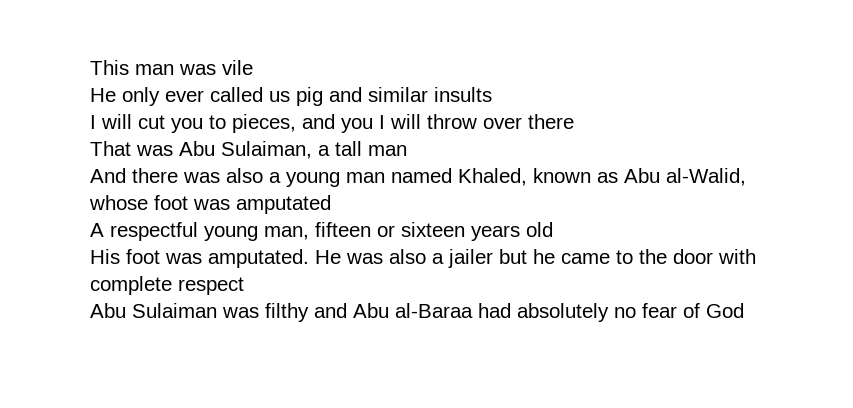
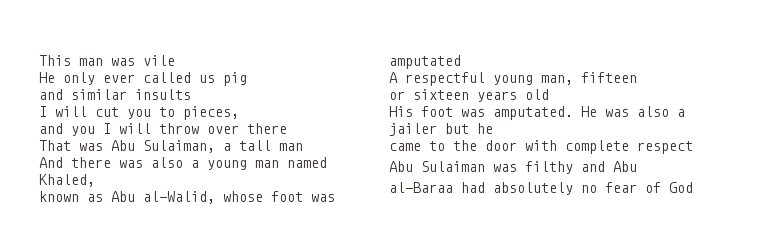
(323, 96) none -> (247, 79) //
(296, 123) none -> (239, 113) //
(527, 177) none -> (95, 180) //
(371, 229) none -> (637, 77) //
(555, 256) none -> (493, 128) //
(389, 310) none -> (637, 166) //

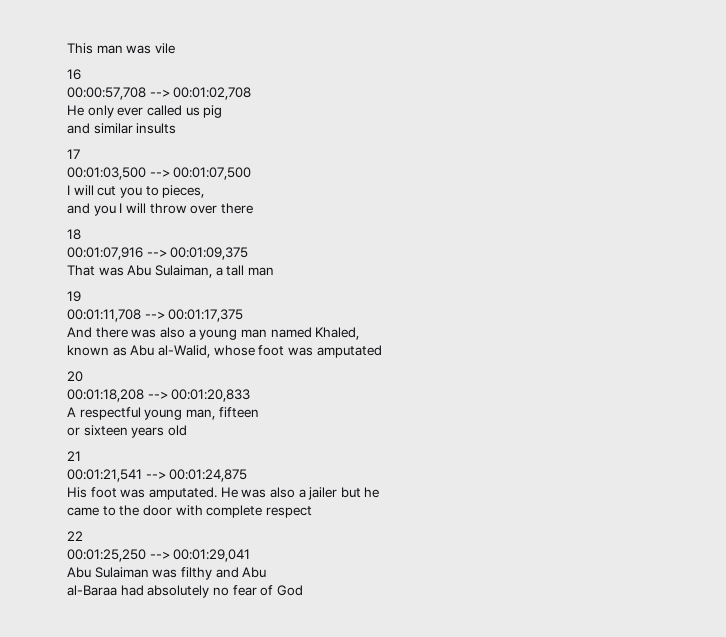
(175, 60) none -> [67,69,81,80] [67,87,252,100] // 16 // 00:00:57,708 --> 00:01:02,708
(191, 94) none -> [67,149,80,159] [67,167,252,180] // 17 // 00:01:03,500 --> 00:01:07,500
(287, 128) none -> [67,229,81,240] [67,247,249,260] // 18 // 00:01:07,916 --> 00:01:09,375
(303, 147) none -> [67,291,81,302] [67,309,244,322] // 19 // 00:01:11,708 --> 00:01:17,375
(461, 62) none -> [67,371,83,382] [67,389,251,402] // 20 // 00:01:18,208 --> 00:01:20,833
(549, 94) none -> [67,451,81,461] [67,469,248,482] // 21 // 00:01:21,541 --> 00:01:24,875
(693, 147) none -> [67,531,83,541] [67,549,251,562] // 22 // 00:01:25,250 --> 00:01:29,041

